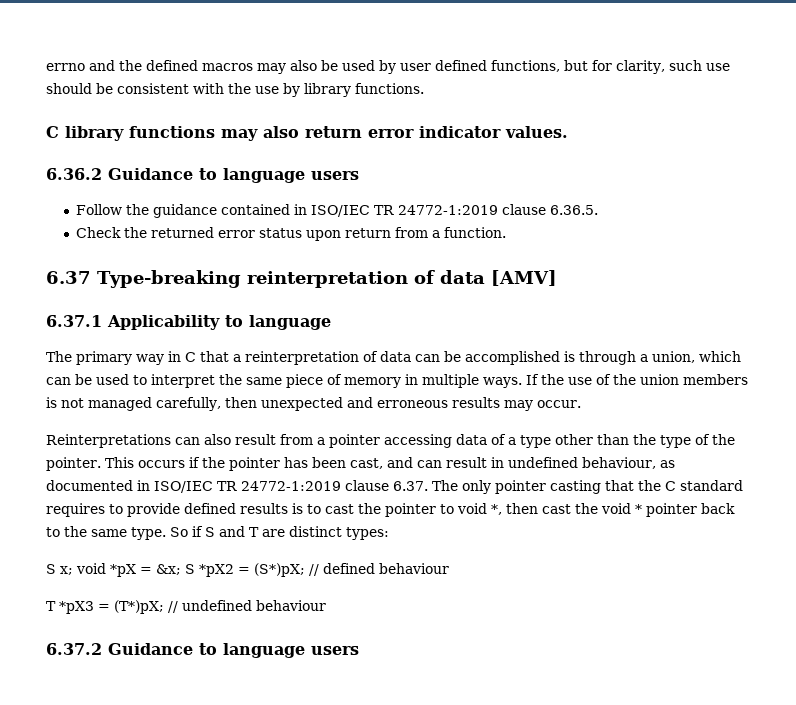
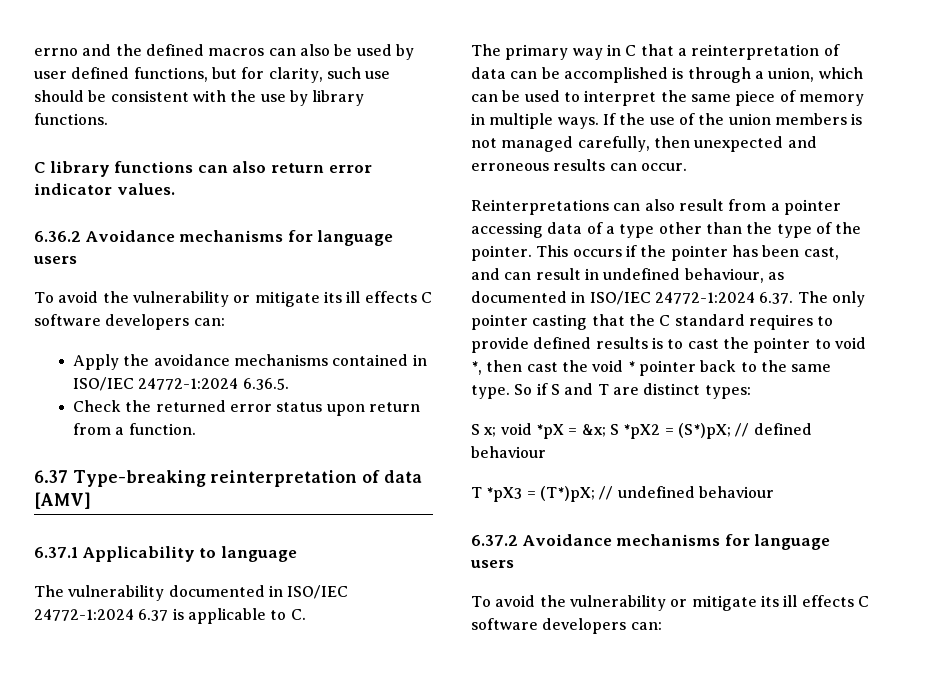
[257,63,286,74] may -> [268,48,296,56] can
[221,129,258,141] may -> [197,165,228,173] can
[108,168,359,183] [76,204,547,218] Guidance to language users // Follow the guidance contained in ISO/IEC TR 24772-1:2019 clause -> [84,230,394,246] [33,256,77,264] [34,291,432,307] [34,314,225,330] [73,354,427,370] [73,377,239,391] Avoidance mechanisms for language users // To avoid the vulnerability or mitigate its ill effects C software developers can: // Apply the avoidance mechanisms contained in ISO/IEC 24772-1:2024
(331, 322) none -> [34,585,349,601] [34,608,306,624] // The vulnerability documented in ISO/IEC 24772-1:2024 6.37 is applicable to C.
[503,400,533,411] may -> [609,163,637,171] can
[217,480,389,491] TR 24772-1:2019 clause -> [654,292,755,304] 24772-1:2024
[108,643,359,658] Guidance to language users -> [521,534,831,550] [470,560,514,568] [471,595,869,611] [471,618,662,634] Avoidance mechanisms for language users // To avoid the vulnerability or mitigate its ill effects C software developers can:

